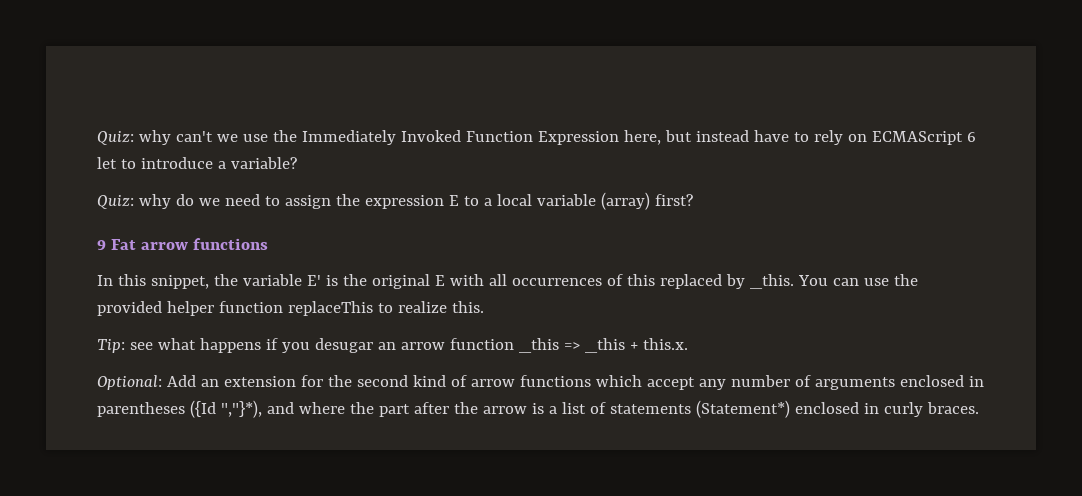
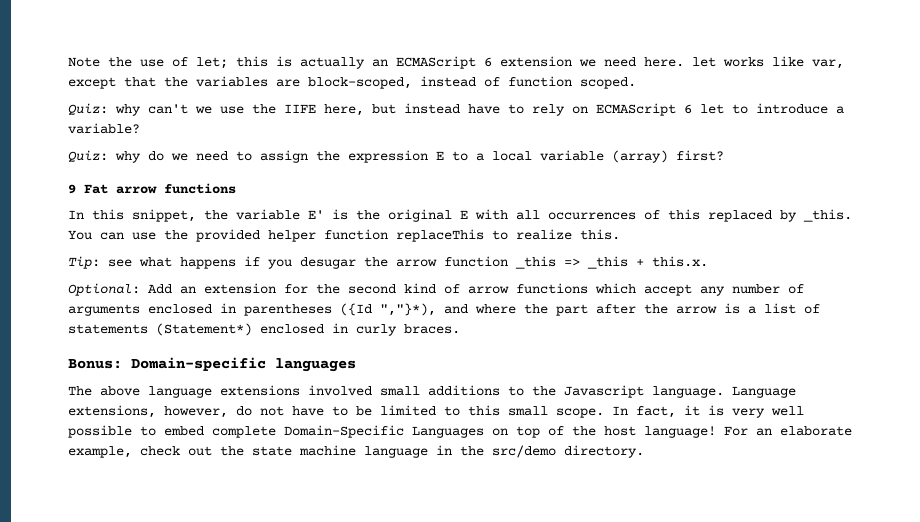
(97, 138) none -> [68,56,844,69] [68,76,636,89] Note the use of let; this is actually an ECMAScript 6 extension we need here. let works like var, except that the variables are block-scoped, instead of function scoped. //
[301,130,619,145] Immediately Invoked Function Expression -> [284,104,316,113] IIFE
[377,342,396,350] an -> [364,257,388,267] the
(979, 408) none -> [68,357,356,372] [68,385,796,398] [68,405,804,418] [68,425,852,438] [68,445,644,458] // Bonus: Domain-specific languages // The above language extensions involved small additions to the Javascript language. Language extensions, however, do not have to be limited to this small scope. In fact, it is very well possible to embed complete Domain-Specific Languages on top of the host language! For an elaborate example, check out the state machine language in the src/demo directory.

